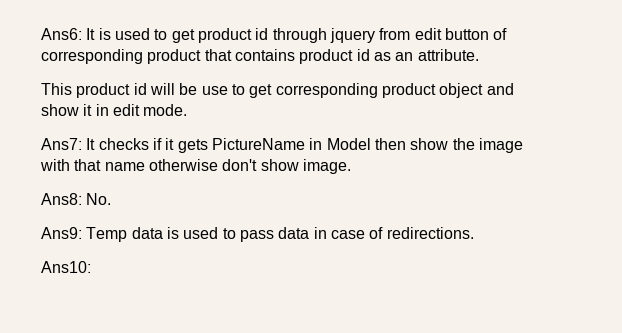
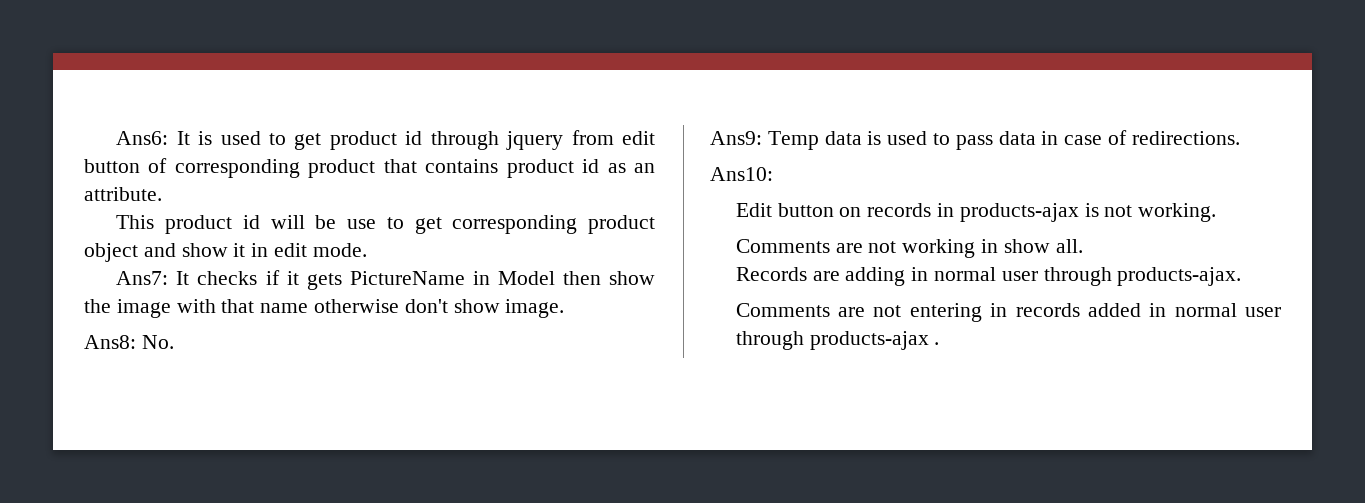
(91, 267) none -> [735,203,1217,222] [735,239,1083,258] [735,267,1242,286] [735,303,1281,322] [735,331,940,350] // Edit button on records in products-ajax is not working. // Comments are not working in show all. // Records are adding in normal user through products-ajax. // Comments are not entering in records added in normal user through products-ajax .

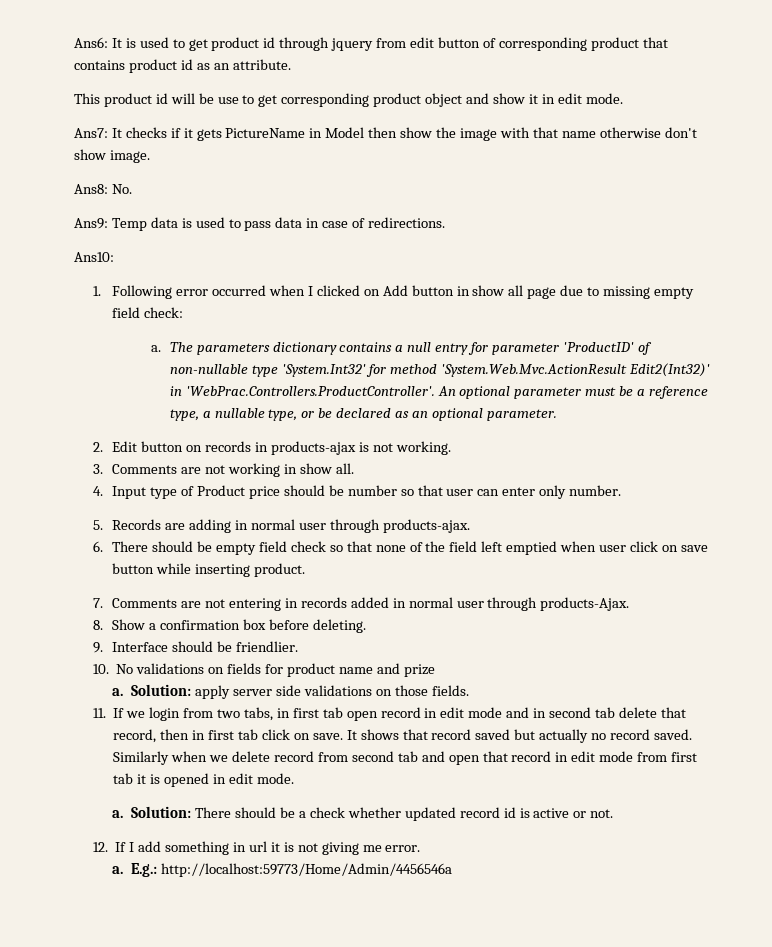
(773, 174) none -> [93,285,694,299] [112,307,184,318] [150,342,652,355] [169,363,711,377] [169,386,708,399] [169,408,557,421] [93,442,104,452] 1. Following error occurred when I clicked on Add button in show all page due to missing empty field check: // a. The parameters dictionary contains a null entry for parameter 'ProductID' of non-nullable type 'System.Int32' for method 'System.Web.Mvc.ActionResult Edit2(Int32)' in 'WebPrac.Controllers.ProductController'. An optional parameter must be a reference type, a nullable type, or be declared as an optional parameter. // 2.
(1217, 212) none -> [93,464,104,474] 3.
(1083, 246) none -> [93,485,622,499] [93,520,104,530] 4. Input type of Product price should be number so that user can enter only number. // 5.
(1242, 276) none -> [93,541,708,555] [112,563,306,577] [93,598,104,608] 6. There should be empty field check so that none of the field left emptied when user click on save button while inserting product. // 7.
[809,331,940,350] products-ajax . -> [540,597,630,611] [93,619,366,633] [93,641,299,653] [93,663,435,677] [112,684,469,699] [93,707,686,721] [113,729,692,743] [113,751,698,765] [113,773,294,787] [112,806,614,821] [93,841,421,855] [112,863,453,877] products-Ajax. // 8. Show a confirmation box before deleting. // 9. Interface should be friendlier. // 10. No validations on fields for product name and prize // a. Solution: apply server side validations on those fields. // 11. If we login from two tabs, in first tab open record in edit mode and in second tab delete that record, then in first tab click on save. It shows that record saved but actually no record saved. Similarly when we delete record from second tab and open that record in edit mode from first tab it is opened in edit mode. // a. Solution: There should be a check whether updated record id is active or not. // 12. If I add something in url it is not giving me error. // a. E.g.: http://localhost:59773/Home/Admin/4456546a

